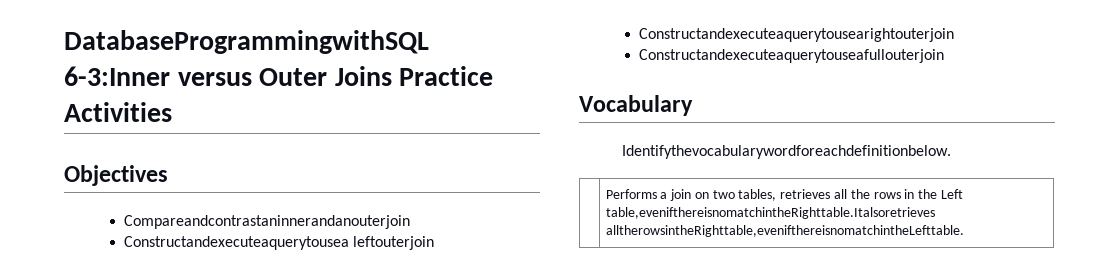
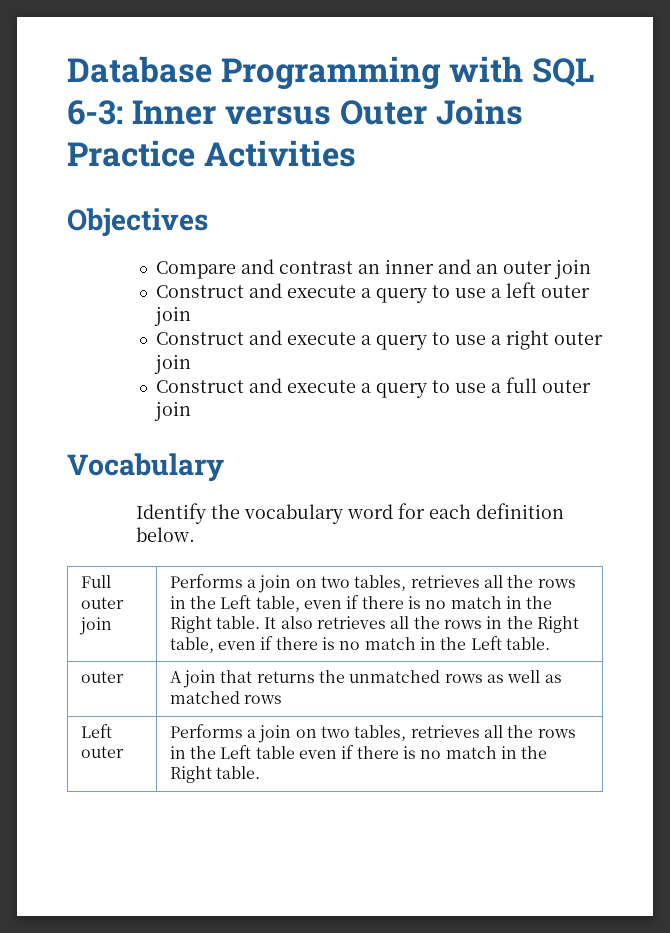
[64,30,429,54] [64,66,170,86] DatabaseProgrammingwithSQL 6-3:Inner -> [67,56,594,90] [67,100,216,125] Database Programming with SQL 6-3: Inner
[123,215,410,229] [123,236,435,250] [638,28,954,42] [638,49,944,63] [579,95,693,116] [621,145,951,159] Compareandcontrastaninnerandanouterjoin // Constructandexecuteaquerytousea leftouterjoin // Constructandexecuteaquerytousearightouterjoin // Constructandexecuteaquerytouseafullouterjoin // Vocabulary // Identifythevocabularywordforeachdefinitionbelow. // -> [155,259,591,279] [155,282,590,303] [153,306,191,326] [155,330,603,350] [153,354,191,374] [155,377,591,398] [153,401,191,421] [67,453,224,482] [136,503,565,524] [136,527,196,542] [80,575,111,588] [80,597,124,609] [78,617,112,635] Compare and contrast an inner and an outer join // Construct and execute a query to use a left outer join // Construct and execute a query to use a right outer join // Construct and execute a query to use a full outer join // Vocabulary // Identify the vocabulary word for each definition below. // Full outer join
[605,207,935,219] [605,225,964,237] table,evenifthereisnomatchintheRighttable.Italsoretrieves alltherowsintheRighttable,evenifthereisnomatchintheLefttable. -> [255,595,553,612] [169,616,579,633] [169,636,550,653] [80,671,124,683] [169,670,562,688] [169,691,282,704] [80,724,112,738] [80,746,124,758] [169,724,576,743] [169,745,548,759] [169,766,260,783] table, even if there is no match in the Right table. It also retrieves all the rows in the Right table, even if there is no match in the Left table. // outer | A join that returns the unmatched rows as well as matched rows // Left outer | Performs a join on two tables, retrieves all the rows in the Left table even if there is no match in the Right table.

